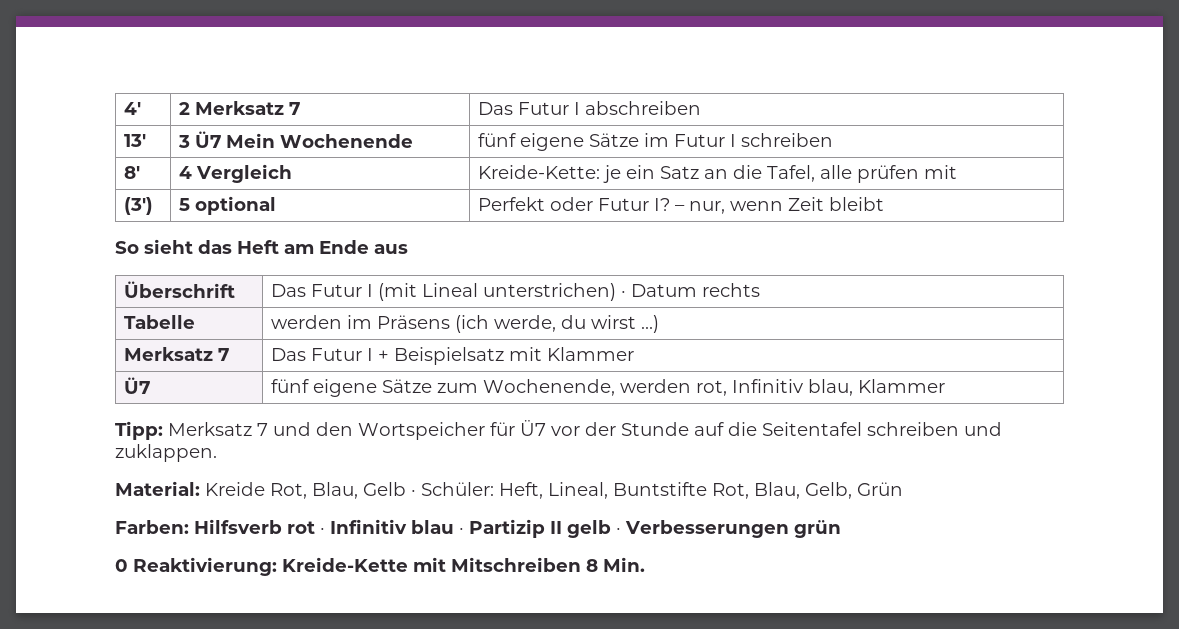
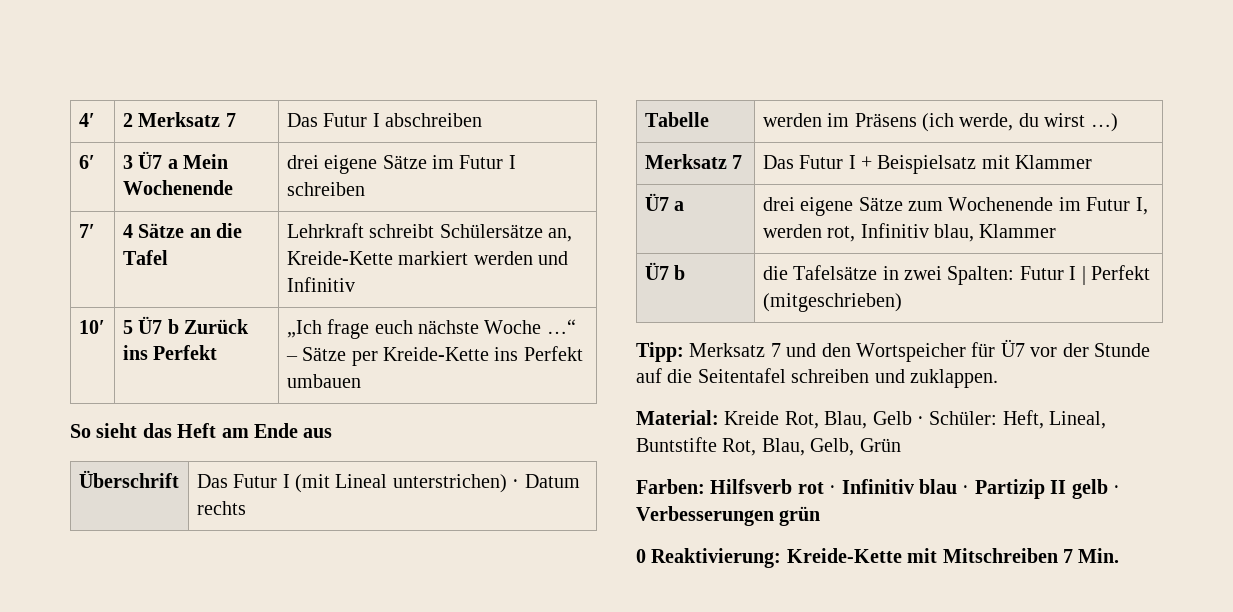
[124,134,147,147] 13′ -> [78,155,95,169] 6′
(222, 139) none -> [167,159,178,169] a
[478,133,517,147] fünf -> [286,155,319,169] drei
[124,166,141,179] 8′ -> [78,224,95,238] 7′
[196,164,293,183] [478,165,958,183] [124,197,154,215] [179,196,277,215] [478,197,885,214] Vergleich | Kreide-Kette: je ein Satz an die Tafel, alle prüfen mit // (3′) | 5 optional | Perfekt oder Futur I? – nur, wenn Zeit bleibt -> [138,223,243,238] [122,250,168,265] [286,223,573,242] [286,251,569,265] [286,277,355,292] [78,320,105,334] [122,316,250,334] [122,345,218,360] [286,319,576,339] [285,346,583,366] [286,374,361,388] Sätze an die Tafel | Lehrkraft schreibt Schülersätze an, Kreide-Kette markiert werden und Infinitiv // 10′ | 5 Ü7 b Zurück ins Perfekt | „Ich frage euch nächste Woche …“ – Sätze per Kreide-Kette ins Perfekt umbauen
[271,379,310,393] | fünf -> [674,201,685,211] [762,197,795,211] a | drei
[483,379,616,396] Wochenende, -> [948,197,1148,215] Wochenende im Futur I,
(946, 386) none -> [644,262,686,280] [762,265,1151,285] [762,293,902,312] // Ü7 b | die Tafelsätze in zwei Spalten: Futur I | Perfekt (mitgeschrieben)
[586,559,598,572] 8 -> [1063,549,1073,563] 7

